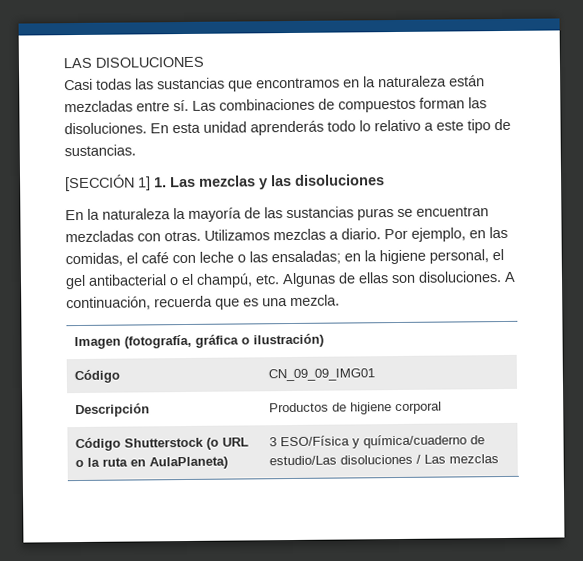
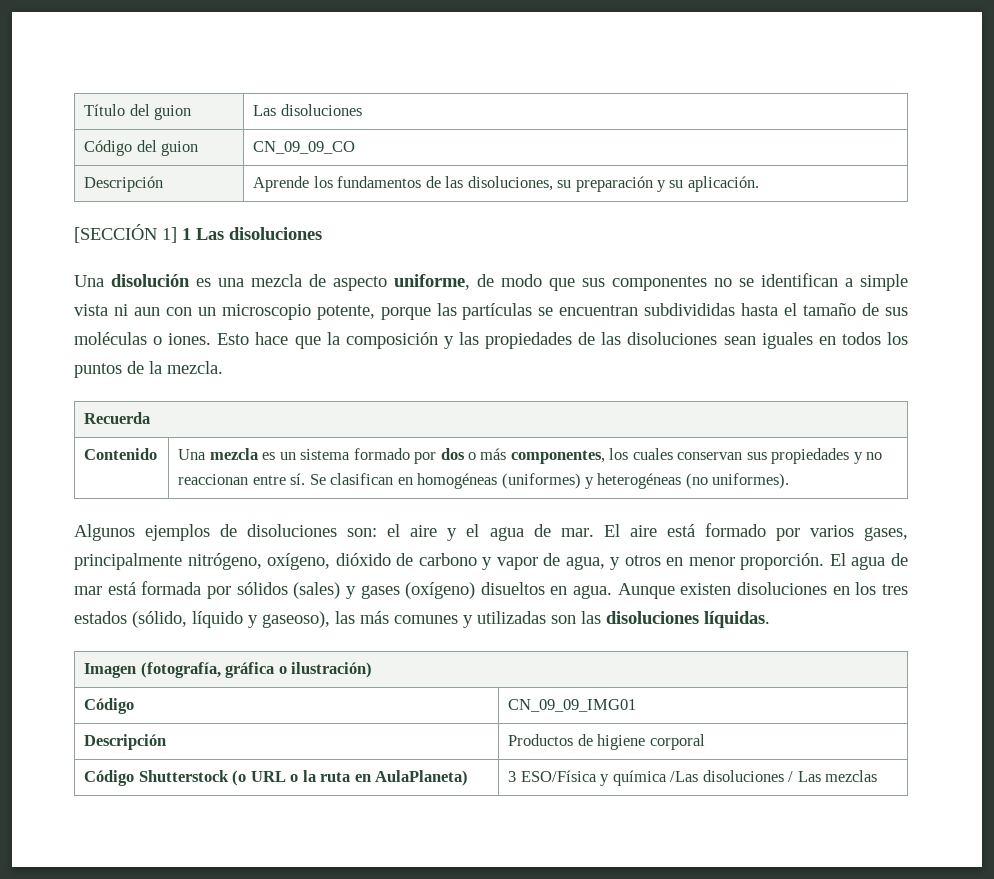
[63,56,204,69] [64,75,485,92] [64,97,487,113] [64,118,511,136] [64,144,136,157] [64,174,385,192] [65,206,489,222] [65,226,508,243] [65,248,504,267] [65,271,516,290] [66,294,340,311] LAS DISOLUCIONES // Casi todas las sustancias que encontramos en la naturaleza están mezcladas entre sí. Las combinaciones de compuestos forman las disoluciones. En esta unidad aprenderás todo lo relativo a este tipo de sustancias. // [SECCIÓN 1] 1. Las mezclas y las disoluciones // En la naturaleza la mayoría de las sustancias puras se encuentran mezcladas con otras. Utilizamos mezclas a diario. Por ejemplo, en las comidas, el café con leche o las ensaladas; en la higiene personal, el gel antibacterial o el champú, etc. Algunas de ellas son disoluciones. A continuación, recuerda que es una mezcla. -> [84,104,192,120] [253,104,362,116] [84,140,199,156] [253,141,356,154] [84,176,164,192] [253,176,759,192] [74,224,322,243] [74,273,908,291] [74,303,909,320] [74,332,908,349] [74,361,223,378] [84,412,151,424] [84,448,158,460] [178,448,883,464] [178,473,790,489] [74,523,908,541] [74,553,908,570] [74,581,908,599] [74,611,770,628] Título del guion | Las disoluciones // Código del guion | CN_09_09_CO // Descripción | Aprende los fundamentos de las disoluciones, su preparación y su aplicación. // [SECCIÓN 1] 1 Las disoluciones // Una disolución es una mezcla de aspecto uniforme, de modo que sus componentes no se identifican a simple vista ni aun con un microscopio potente, porque las partículas se encuentran subdivididas hasta el tamaño de sus moléculas o iones. Esto hace que la composición y las propiedades de las disoluciones sean iguales en todos los puntos de la mezcla. // Recuerda // Contenido | Una mezcla es un sistema formado por dos o más componentes, los cuales conservan sus propiedades y no reaccionan entre sí. Se clasifican en homogéneas (uniformes) y heterogéneas (no uniformes). // Algunos ejemplos de disoluciones son: el aire y el agua de mar. El aire está formado por varios gases, principalmente nitrógeno, oxígeno, dióxido de carbono y vapor de agua, y otros en menor proporción. El agua de mar está formada por sólidos (sales) y gases (oxígeno) disueltos en agua. Aunque existen disoluciones en los tres estados (sólido, líquido y gaseoso), las más comunes y utilizadas son las disoluciones líquidas.
[362,434,485,449] [268,455,337,466] química/cuaderno de estudio/Las -> [612,770,699,786] química /Las

